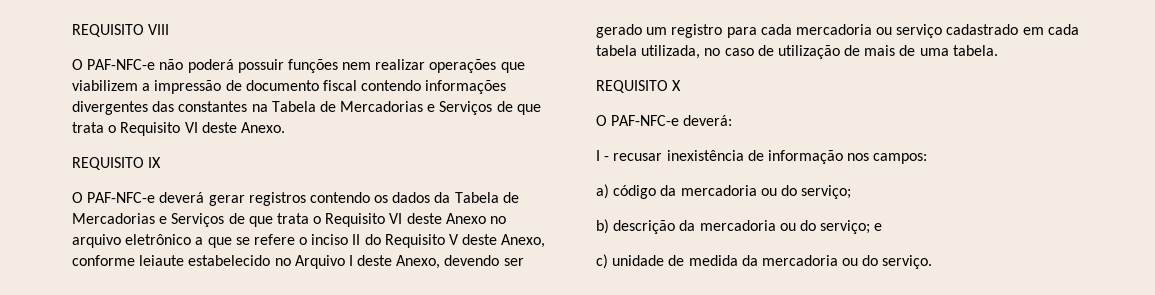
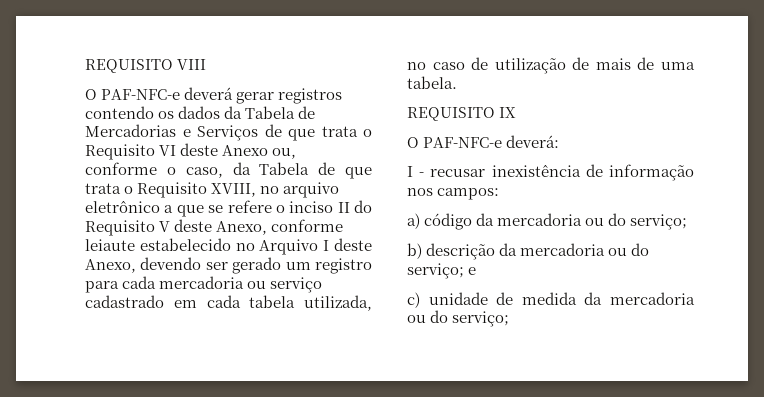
[72,59,525,73] [72,80,507,94] [72,101,541,115] [72,122,285,136] [72,157,162,170] // O PAF-NFC-e não poderá possuir funções nem realizar operações que viabilizem a impressão de documento fiscal contendo informações divergentes das constantes na Tabela de Mercadorias e Serviços de que trata o Requisito VI deste Anexo. // REQUISITO IX -> (207, 64) none
(486, 218) none -> [272,148,297,159] [85,162,372,179] [85,182,257,198] ou, conforme o caso, da Tabela de que trata o Requisito XVIII,
[672,80,682,91] X -> [499,107,517,118] IX
[882,255,933,269] serviço. -> [452,311,510,327] serviço;

